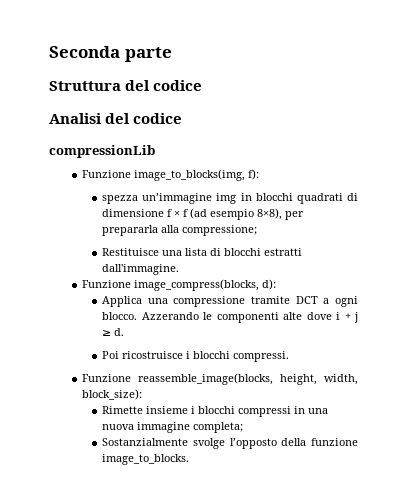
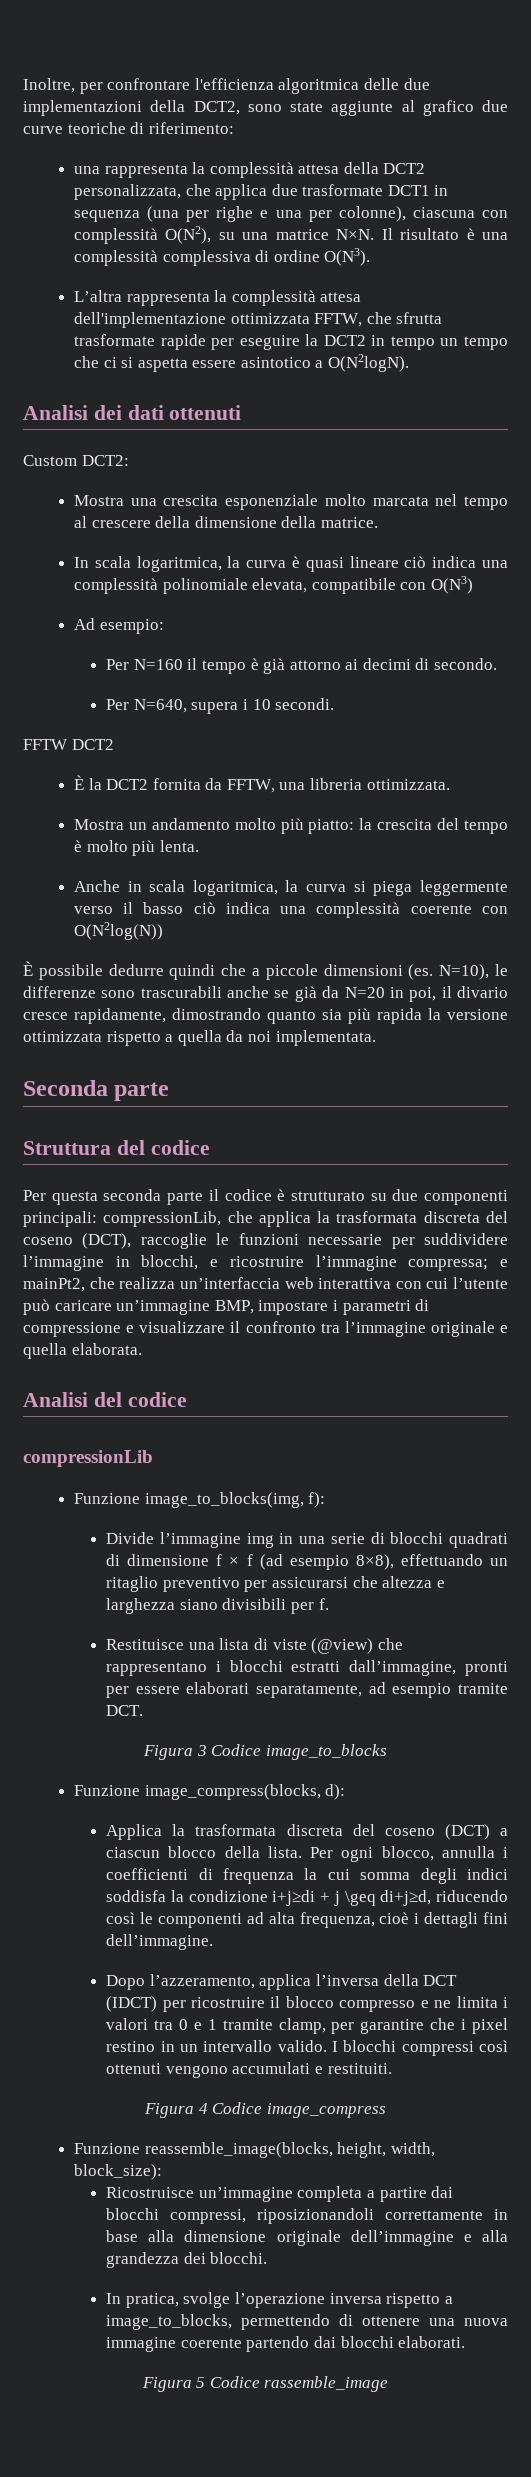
(49, 52) none -> [23,78,430,94] [23,100,508,116] [23,122,234,134] [73,162,426,178] [73,184,449,200] [73,206,508,222] [73,226,509,244] [73,248,371,266] [73,290,362,306] [73,312,443,328] [73,334,508,350] [73,354,410,372] [23,405,242,420] [23,455,129,466] [73,494,509,510] [73,516,378,528] [73,556,509,572] [73,576,473,594] [73,618,164,634] [106,658,498,674] [106,698,335,714] [23,739,114,750] [73,775,450,793] [73,818,508,834] [73,840,199,856] [73,880,508,896] [73,902,508,918] [73,922,163,940] [23,961,508,980] [23,986,509,1002] [23,1008,508,1024] [23,1030,376,1046] Inoltre, per confrontare l'efficienza algoritmica delle due implementazioni della DCT2, sono state aggiunte al grafico due curve teoriche di riferimento: // una rappresenta la complessità attesa della DCT2 personalizzata, che applica due trasformate DCT1 in sequenza (una per righe e una per colonne), ciascuna con complessità O(N2), su una matrice N×N. Il risultato è una complessità complessiva di ordine O(N3). // L’altra rappresenta la complessità attesa dell'implementazione ottimizzata FFTW, che sfrutta trasformate rapide per eseguire la DCT2 in tempo un tempo che ci si aspetta essere asintotico a O(N2logN). // Analisi dei dati ottenuti // Custom DCT2: // Mostra una crescita esponenziale molto marcata nel tempo al crescere della dimensione della matrice. // In scala logaritmica, la curva è quasi lineare ciò indica una complessità polinomiale elevata, compatibile con O(N3) // Ad esempio: // Per N=160 il tempo è già attorno ai decimi di secondo. // Per N=640, supera i 10 secondi. // FFTW DCT2 // È la DCT2 fornita da FFTW, una libreria ottimizzata. // Mostra un andamento molto più piatto: la crescita del tempo è molto più lenta. // Anche in scala logaritmica, la curva si piega leggermente verso il basso ciò indica una complessità coerente con O(N2log(N)) // È possibile dedurre quindi che a piccole dimensioni (es. N=10), le differenze sono trascurabili anche se già da N=20 in poi, il divario cresce rapidamente, dimostrando quanto sia più rapida la versione ottimizzata rispetto a quella da noi implementata. //
(203, 85) none -> [23,1189,508,1205] [23,1211,508,1227] [23,1233,508,1249] [23,1255,509,1271] [23,1277,508,1292] [23,1299,430,1315] [23,1321,508,1337] [23,1343,142,1359] // Per questa seconda parte il codice è strutturato su due componenti principali: compressionLib, che applica la trasformata discreta del coseno (DCT), raccoglie le funzioni necessarie per suddividere l’immagine in blocchi, e ricostruire l’immagine compressa; e mainPt2, che realizza un’interfaccia web interattiva con cui l’utente può caricare un’immagine BMP, impostare i parametri di compressione e visualizzare il confronto tra l’immagine originale e quella elaborata.
[102,193,252,204] spezza un’immagine img in -> [106,1532,385,1548] Divide l’immagine img in una serie di
[285,211,305,220] [102,225,258,236] [102,248,303,256] [102,264,180,275] [81,279,276,291] [102,296,358,307] [102,312,358,323] [102,328,125,336] [102,351,290,362] per prepararla alla compressione; // Restituisce una lista di blocchi estratti dall'immagine. // Funzione image_compress(blocks, d): // Applica una compressione tramite DCT a ogni blocco. Azzerando le componenti alte dove i + j ≥ d. // Poi ricostruisce i blocchi compressi. -> [400,1554,509,1566] [106,1576,445,1592] [106,1598,329,1614] [106,1638,403,1654] [106,1660,508,1676] [106,1682,508,1698] [106,1705,144,1716] [143,1744,387,1760] [73,1784,346,1800] [106,1824,508,1840] [106,1846,508,1862] [106,1868,508,1884] [106,1890,508,1906] [106,1912,509,1928] [106,1934,214,1950] [106,1974,458,1990] [106,1996,508,2012] [106,2018,508,2034] [106,2040,508,2056] [106,2062,392,2078] [144,2102,386,2118] effettuando un ritaglio preventivo per assicurarsi che altezza e larghezza siano divisibili per f. // Restituisce una lista di viste (@view) che rappresentano i blocchi estratti dall’immagine, pronti per essere elaborati separatamente, ad esempio tramite DCT. // Figura 3 Codice image_to_blocks // Funzione image_compress(blocks, d): // Applica la trasformata discreta del coseno (DCT) a ciascun blocco della lista. Per ogni blocco, annulla i coefficienti di frequenza la cui somma degli indici soddisfa la condizione i+j≥di + j \geq di+j≥d, riducendo così le componenti ad alta frequenza, cioè i dettagli fini dell’immagine. // Dopo l’azzeramento, applica l’inversa della DCT (IDCT) per ricostruire il blocco compresso e ne limita i valori tra 0 e 1 tramite clamp, per garantire che i pixel restino in un intervallo valido. I blocchi compressi così ottenuti vengono accumulati e restituiti. // Figura 4 Codice image_compress
[102,406,329,417] [102,422,244,433] [102,438,358,449] [102,454,190,465] Rimette insieme i blocchi compressi in una nuova immagine completa; // Sostanzialmente svolge l’opposto della funzione image_to_blocks. -> [106,2186,454,2202] [106,2208,508,2224] [106,2230,508,2246] [106,2252,268,2268] [106,2292,453,2308] [106,2314,508,2330] [106,2336,466,2352] [141,2376,389,2392] Ricostruisce un’immagine completa a partire dai blocchi compressi, riposizionandoli correttamente in base alla dimensione originale dell’immagine e alla grandezza dei blocchi. // In pratica, svolge l’operazione inversa rispetto a image_to_blocks, permettendo di ottenere una nuova immagine coerente partendo dai blocchi elaborati. // Figura 5 Codice rassemble_image

